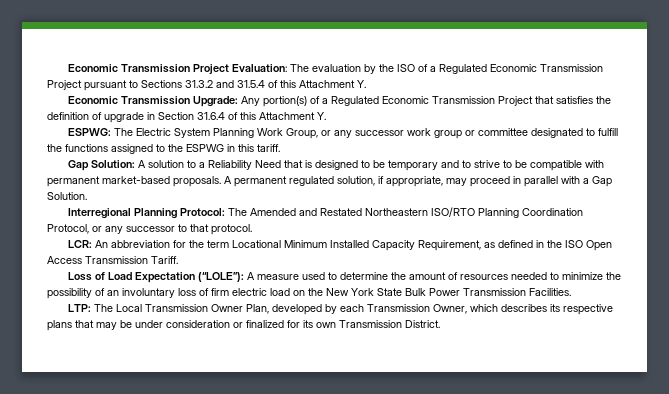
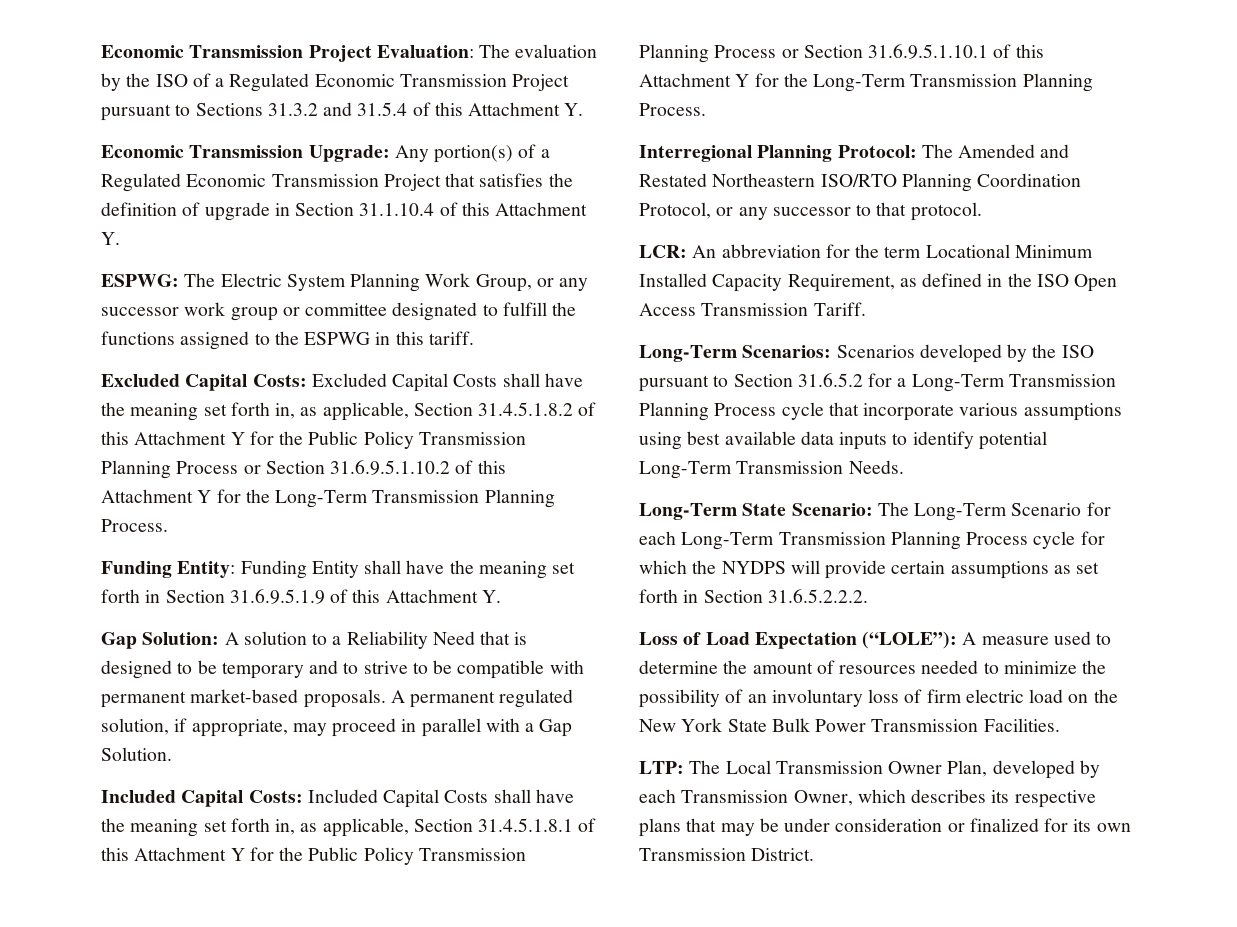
[197,112,225,120] 31.6.4 -> [359,203,435,216] 31.1.10.4
(280, 148) none -> [101,373,583,392] [101,402,597,421] [101,431,526,449] [101,460,506,479] [101,489,555,508] [101,519,168,532] [101,560,576,579] [101,589,501,604] // Excluded Capital Costs: Excluded Capital Costs shall have the meaning set forth in, as applicable, Section 31.4.5.1.8.2 of this Attachment Y for the Public Policy Transmission Planning Process or Section 31.6.9.5.1.10.2 of this Attachment Y for the Long-Term Transmission Planning Process. // Funding Entity: Funding Entity shall have the meaning set forth in Section 31.6.9.5.1.9 of this Attachment Y.
(87, 196) none -> [101,789,574,808] [101,818,597,837] [101,847,526,865] [639,44,1044,63] [639,73,1093,92] [639,103,706,116] // Included Capital Costs: Included Capital Costs shall have the meaning set forth in, as applicable, Section 31.4.5.1.8.1 of this Attachment Y for the Public Policy Transmission Planning Process or Section 31.6.9.5.1.10.1 of this Attachment Y for the Long-Term Transmission Planning Process.
(178, 260) none -> [639,344,1094,363] [639,373,1116,392] [639,402,1122,421] [639,431,1047,450] [639,460,904,479] [639,502,1111,521] [639,531,1105,550] [639,560,1100,579] [639,589,868,603] // Long-Term Scenarios: Scenarios developed by the ISO pursuant to Section 31.6.5.2 for a Long-Term Transmission Planning Process cycle that incorporate various assumptions using best available data inputs to identify potential Long-Term Transmission Needs. // Long-Term State Scenario: The Long-Term Scenario for each Long-Term Transmission Planning Process cycle for which the NYDPS will provide certain assumptions as set forth in Section 31.6.5.2.2.2.

